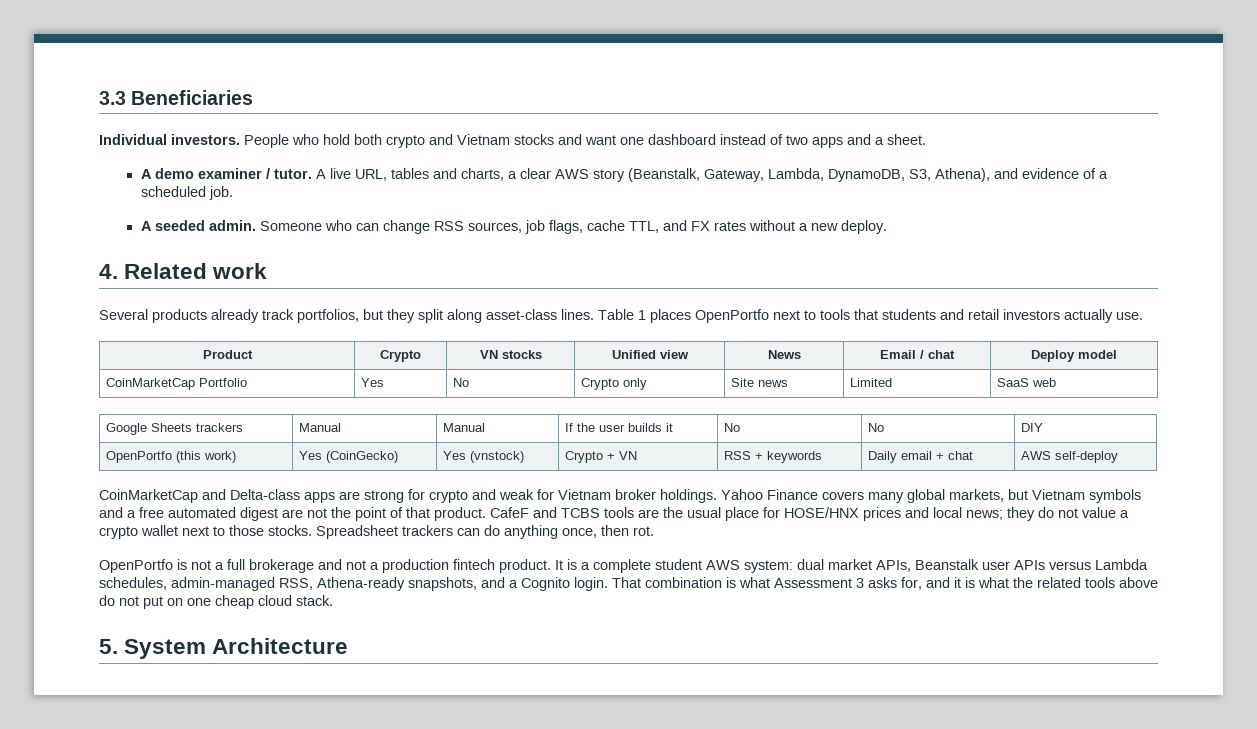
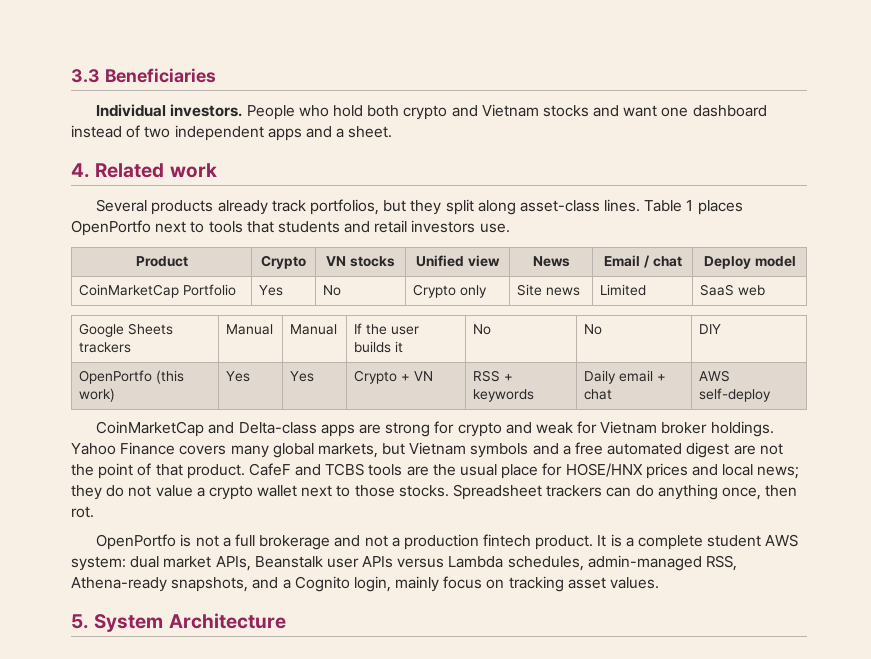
(808, 140) none -> [174,125,264,141] independent
[140,168,1108,182] [140,186,233,200] [140,220,887,234] // A demo examiner / tutor. A live URL, tables and charts, a clear AWS story (Beanstalk, Gateway, Lambda, DynamoDB, S3, Athena), and evidence of a scheduled job. // A seeded admin. Someone who can change RSS sources, job flags, cache TTL, and FX rates without a new deploy. -> (393, 132) none
[1064,309,1113,323] actually -> (476, 226) none
[326,451,399,463] [443,451,525,463] (CoinGecko) | Yes (vnstock) -> [290,371,315,382] | Yes
[574,577,1158,591] [99,595,333,609] login. That combination is what Assessment 3 asks for, and it is what the related tools above do not put on one cheap cloud stack. -> [353,576,660,592] login, mainly focus on tracking asset values.

